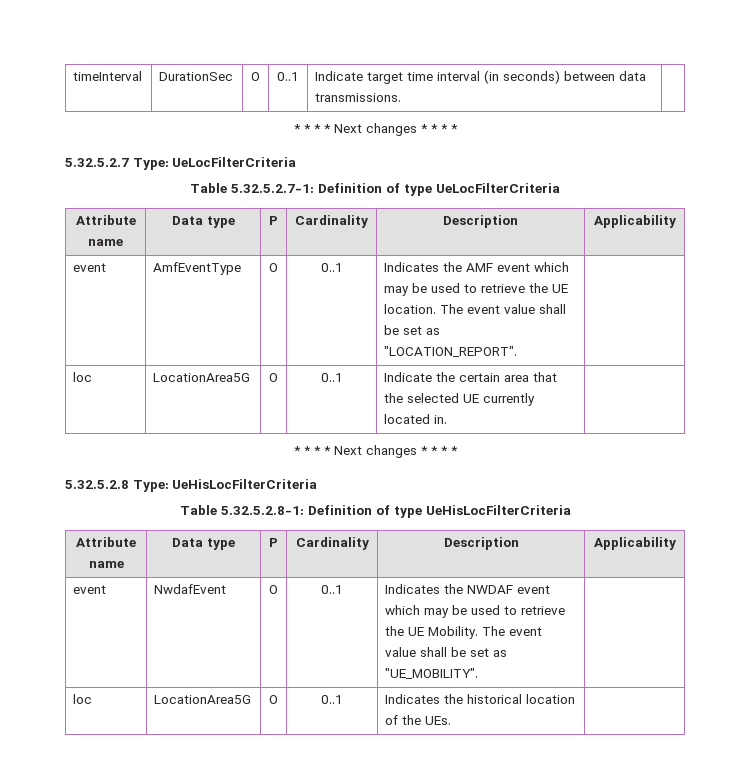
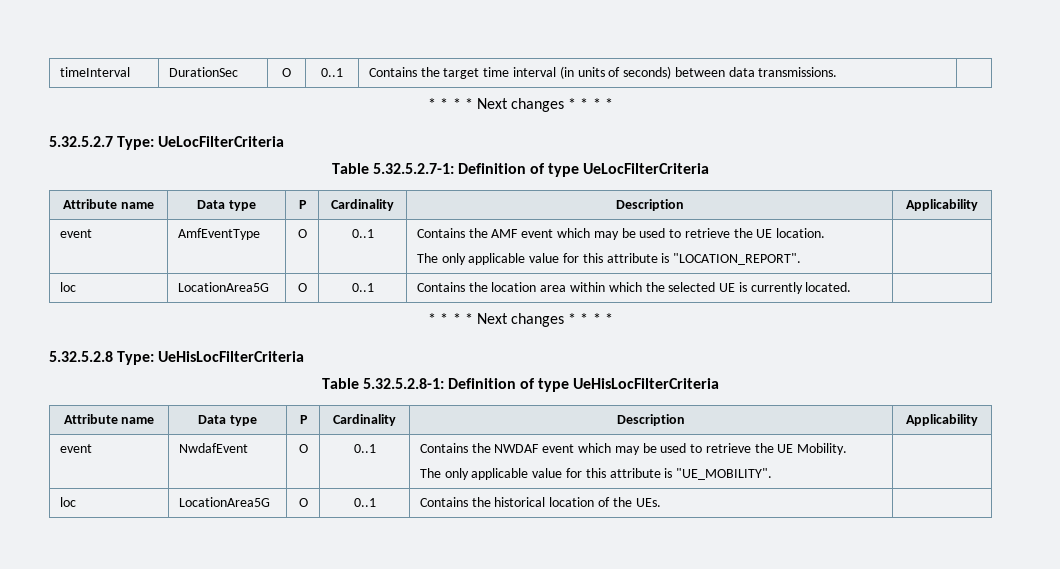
[315,71,364,81] Indicate -> [368,67,440,77] Contains the
(500, 77) none -> [577,67,621,77] units of
[384,262,440,272] Indicates -> [416,228,465,238] Contains
[440,304,567,314] [384,325,441,335] The event value shall be set as -> [416,253,670,265] // The only applicable value for this attribute is
[384,372,558,382] [384,393,536,406] [384,414,448,424] Indicate the certain area that the selected UE currently located in. -> [416,282,852,294] Contains the location area within which the selected UE is currently located.
[385,584,441,594] Indicates -> [419,443,468,453] Contains
[482,626,543,636] [385,647,508,657] The event value shall be set as -> [419,468,673,480] // The only applicable value for this attribute is
[385,694,441,704] Indicates -> [419,497,468,507] Contains

